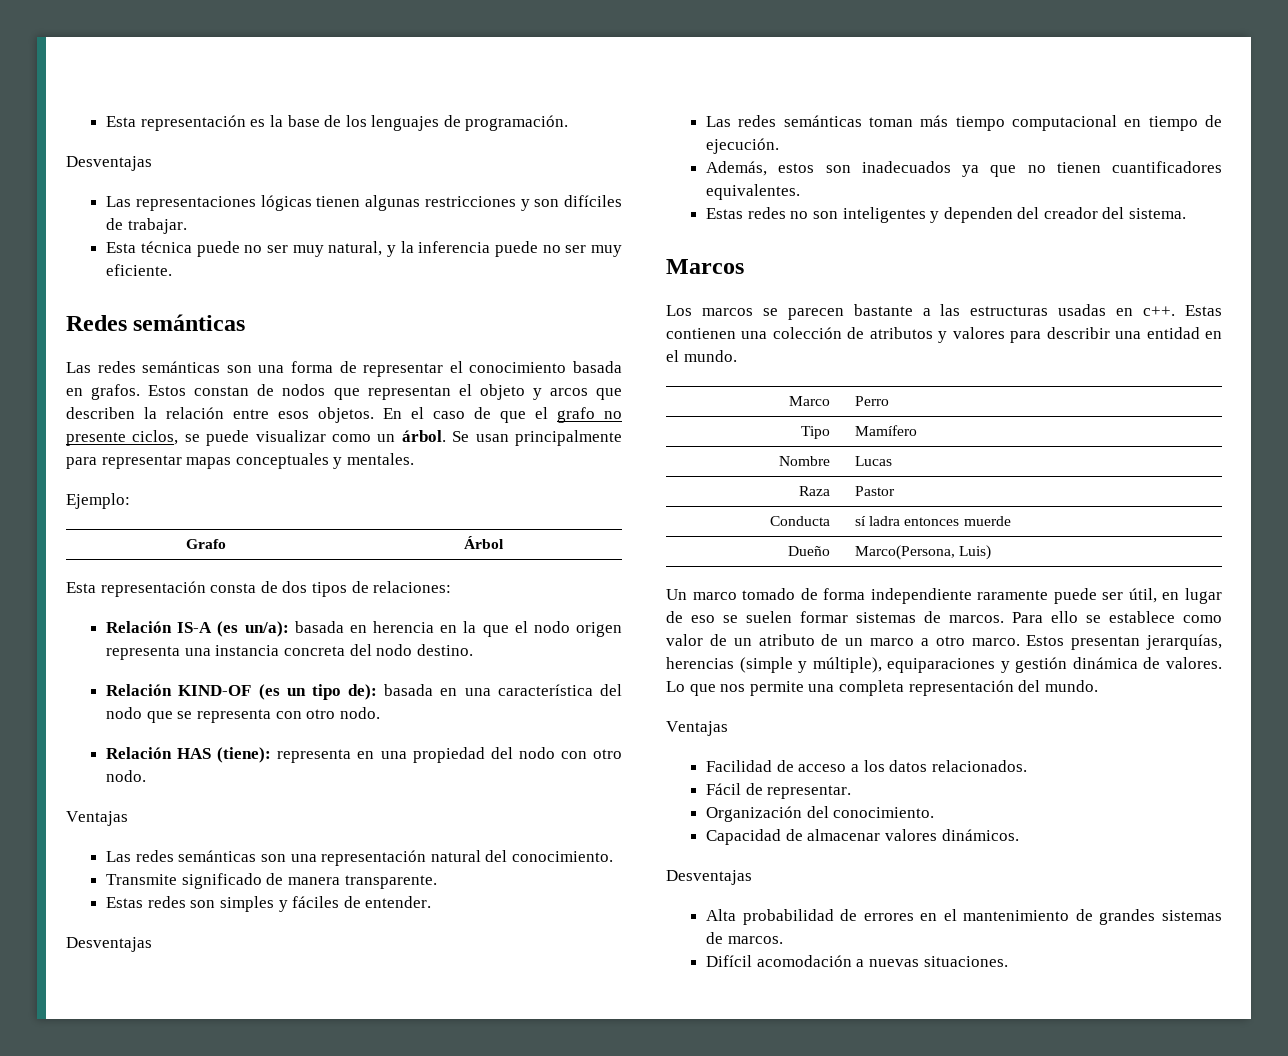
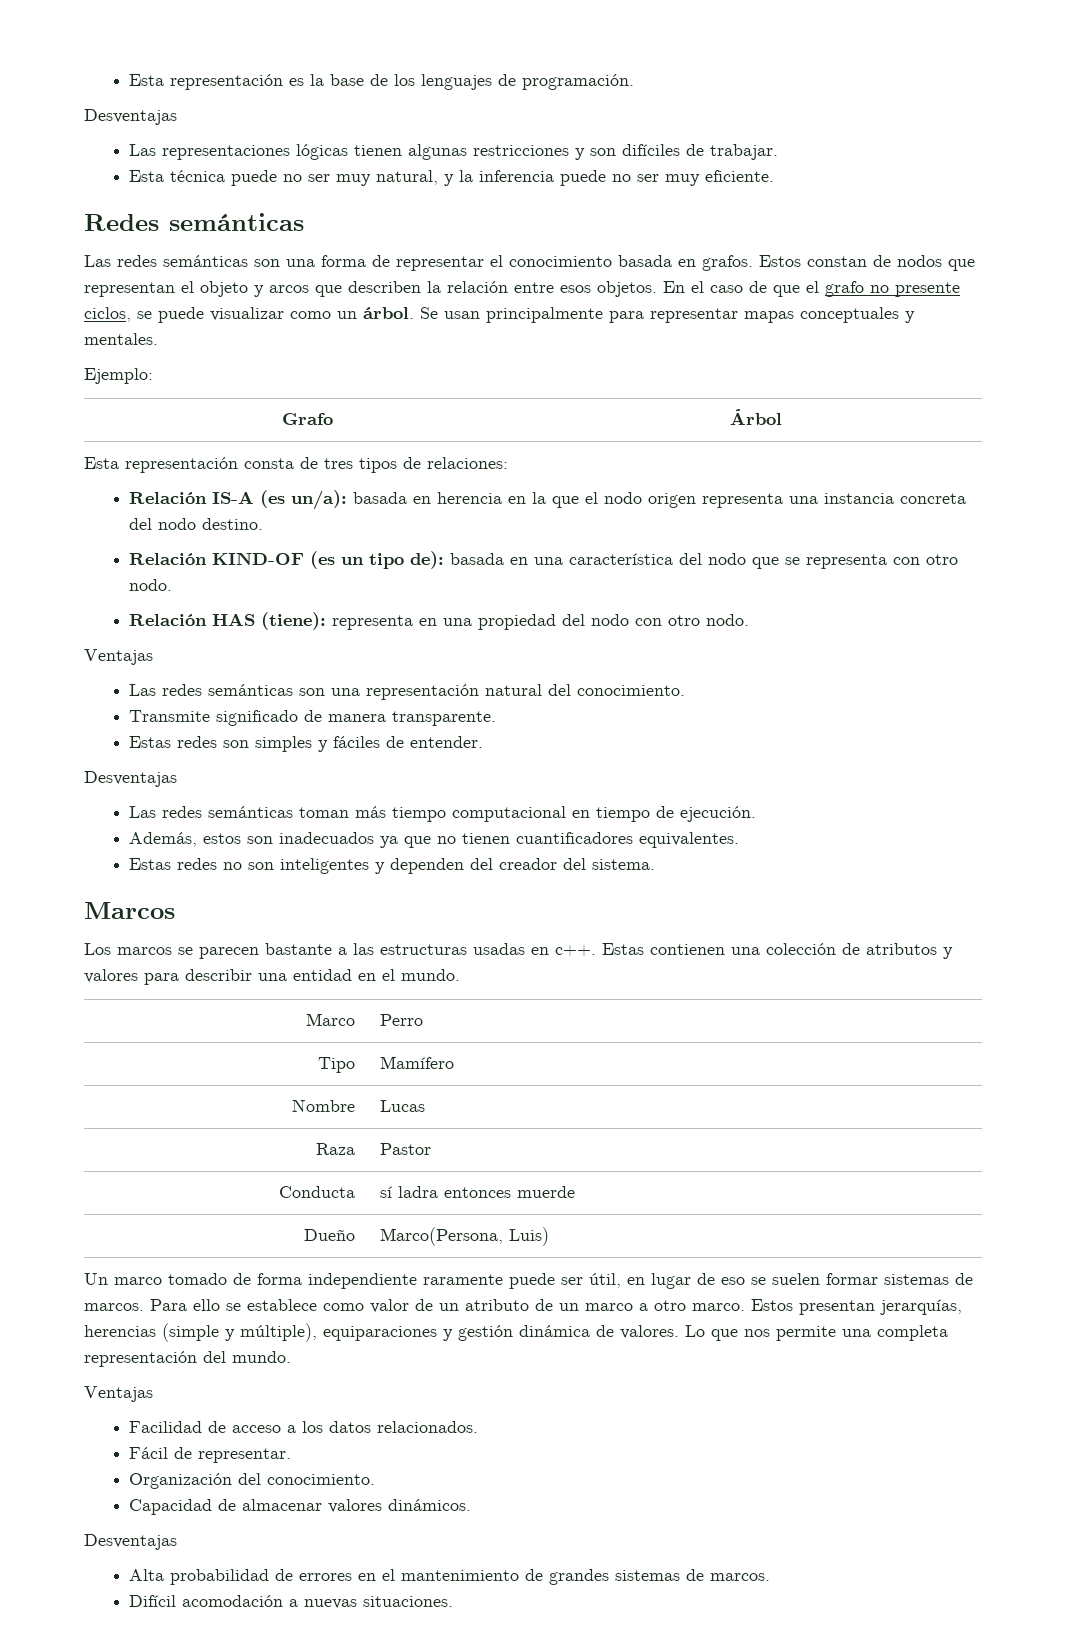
[282,581,308,593] dos -> [324,458,353,469] tres

